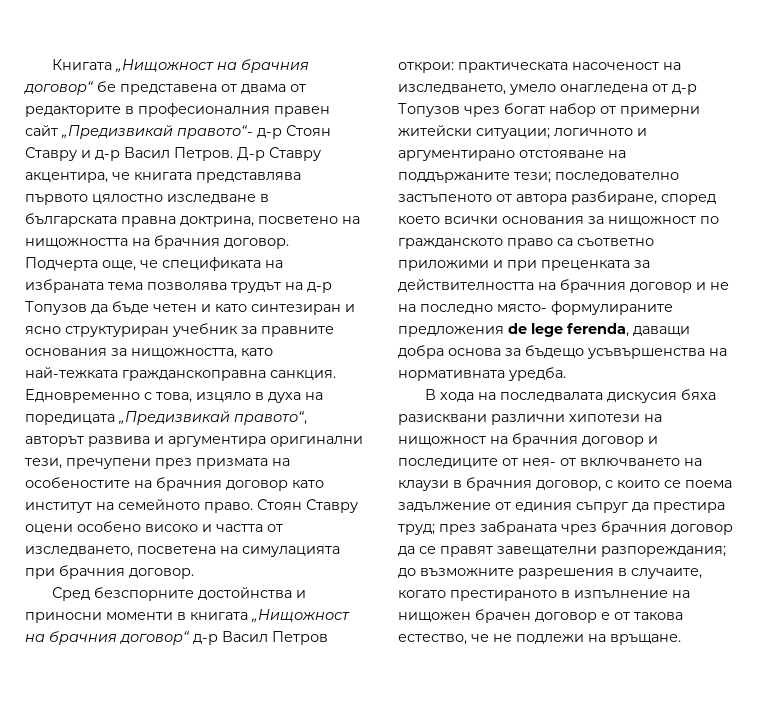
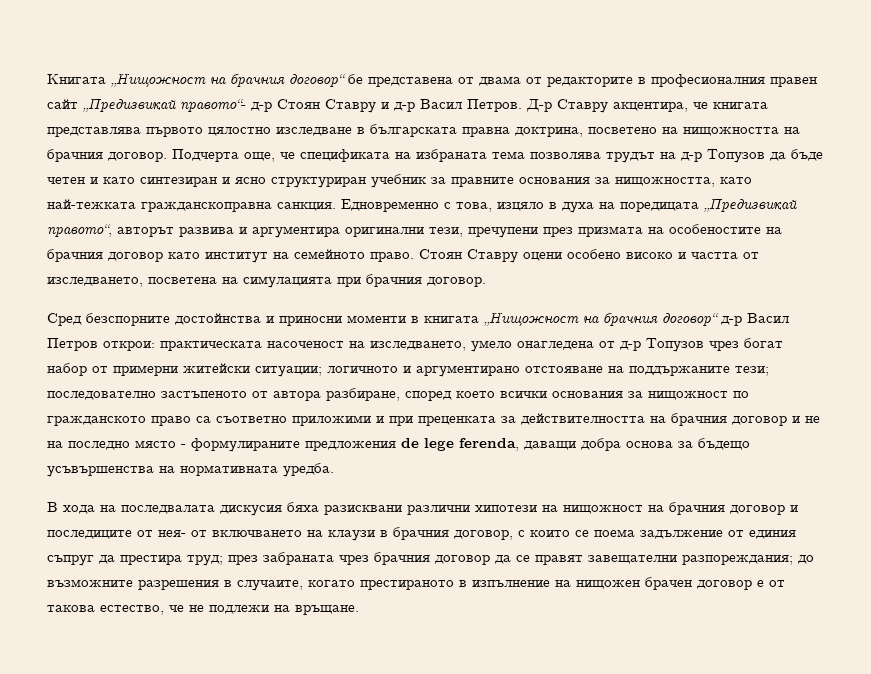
[497,304,547,312] място- -> [135,440,186,448] място -

